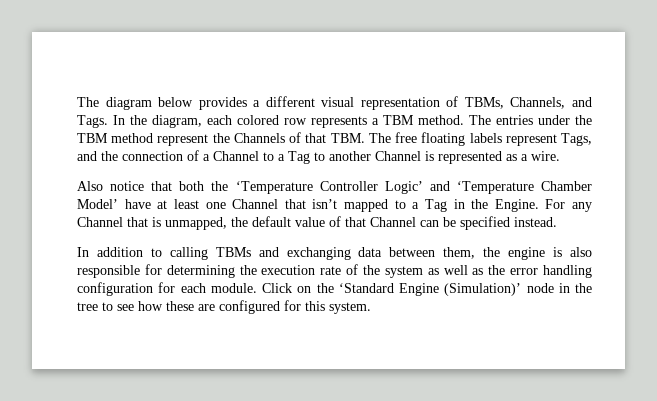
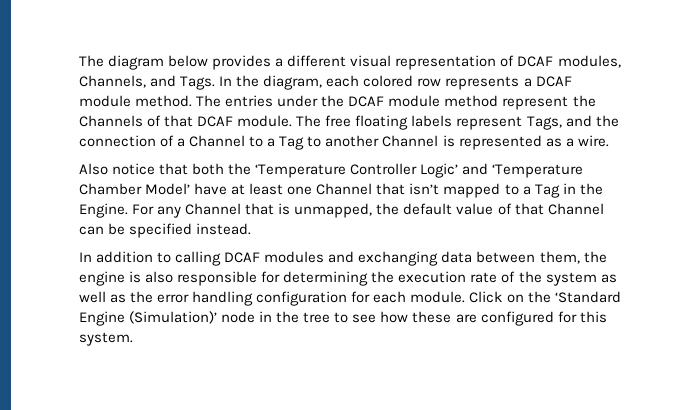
[464,97,504,109] TBMs, -> [517,55,621,68] DCAF modules,
[383,115,414,125] TBM -> [535,76,572,87] [79,95,131,107] DCAF module
[77,133,108,143] TBM -> [348,95,441,107] DCAF module
[330,133,365,143] TBM. -> [197,115,293,127] DCAF module.
[215,247,251,257] TBMs -> [224,251,325,263] DCAF modules

